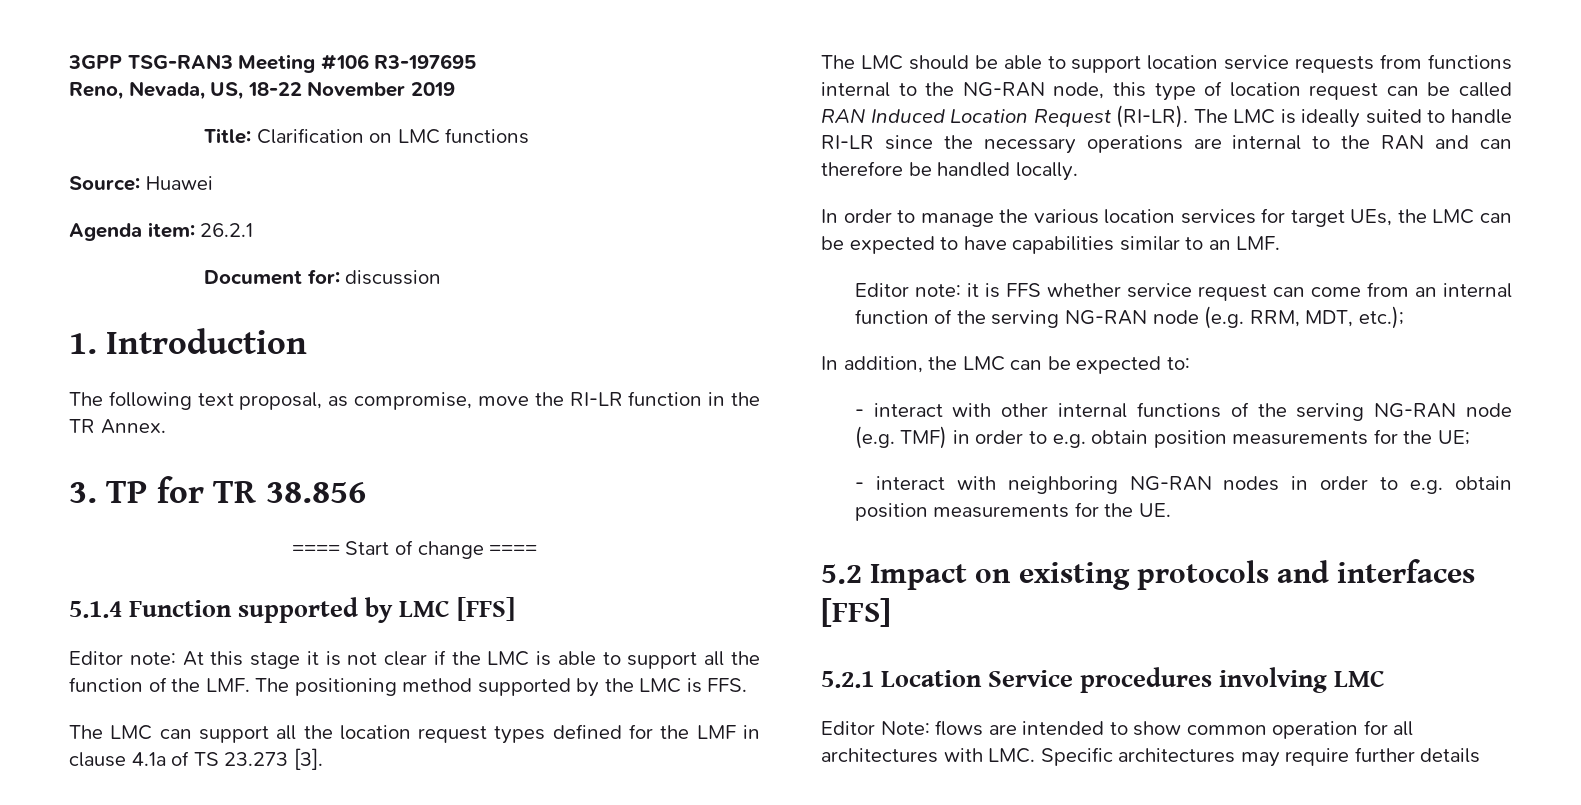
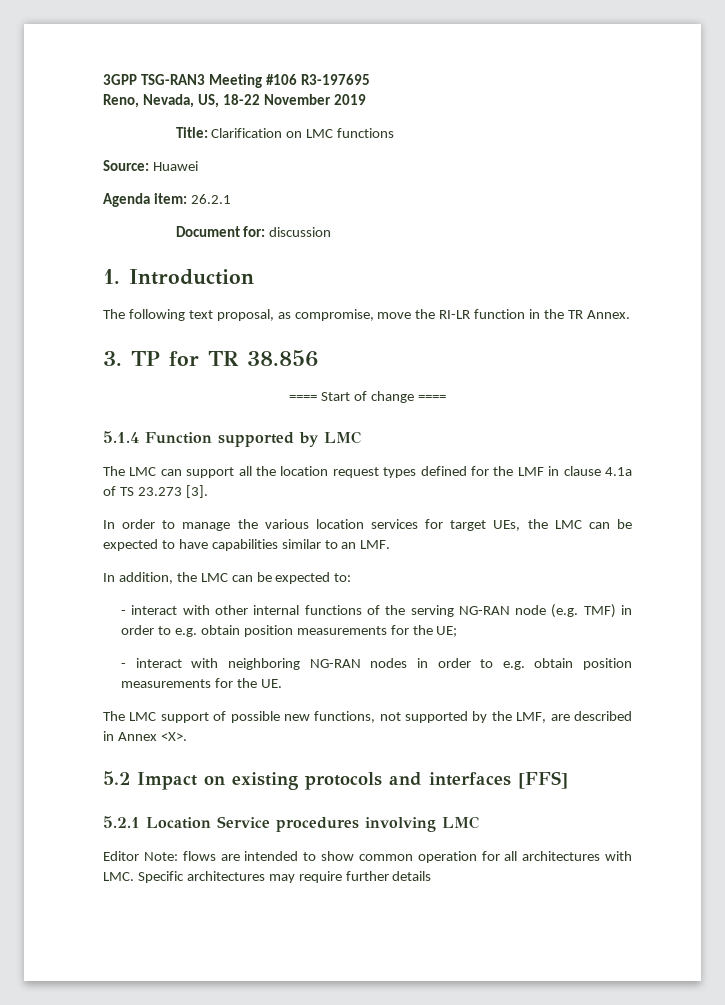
[457,597,516,621] [69,650,760,669] [69,677,748,697] [FFS] // Editor note: At this stage it is not clear if the LMC is able to support all the function of the LMF. The positioning method supported by the LMC is FFS. -> (361, 437) none
[821,54,1512,73] [821,81,1512,101] [821,105,1512,128] [821,135,1512,154] [821,161,1078,181] // The LMC should be able to support location service requests from functions internal to the NG-RAN node, this type of location request can be called RAN Induced Location Request (RI-LR). The LMC is ideally suited to handle RI-LR since the necessary operations are internal to the RAN and can therefore be handled locally. -> (208, 491) none
[854,282,1512,301] [854,306,1404,329] // Editor note: it is FFS whether service request can come from an internal function of the serving NG-RAN node (e.g. RRM, MDT, etc.); -> (391, 544) none
(1171, 510) none -> [103,711,632,723] [103,731,187,741] // The LMC support of possible new functions, not supported by the LMF, are described in Annex <X>.

